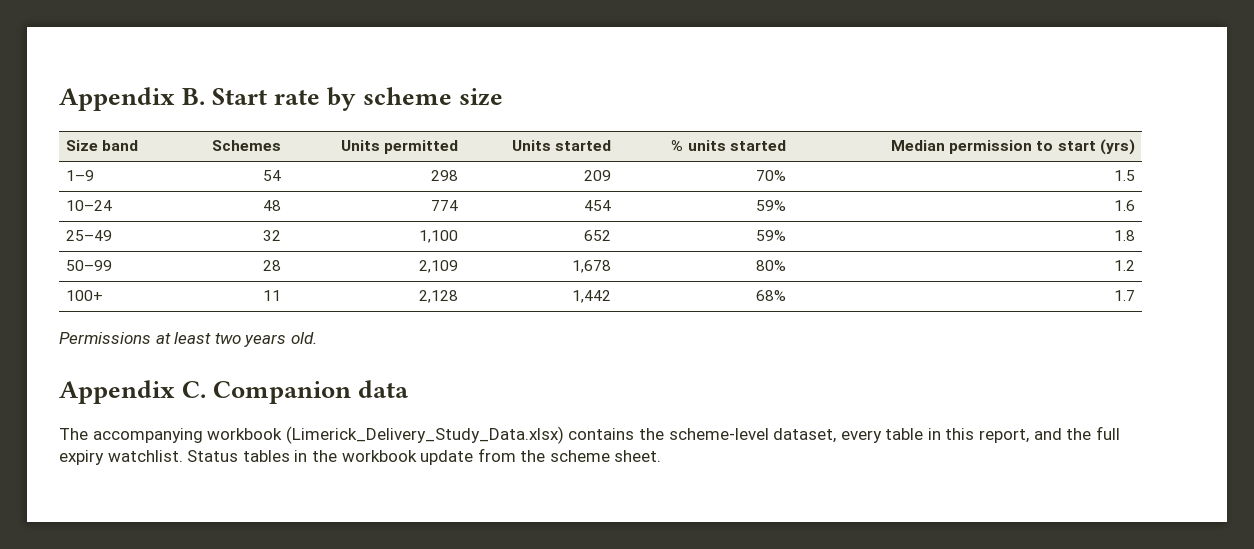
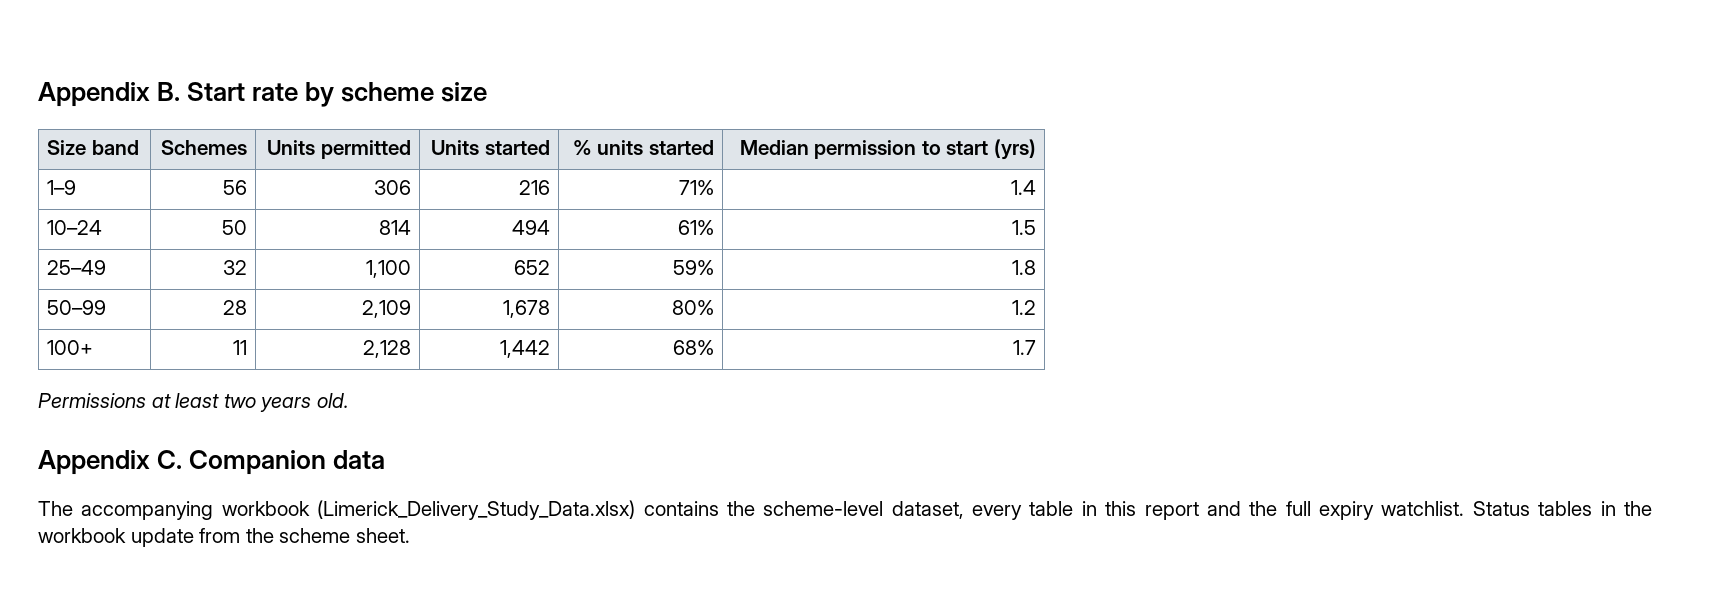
[262,170,281,181] [430,170,458,181] [583,170,611,181] [755,170,786,181] [1113,170,1135,181] [66,200,113,211] [262,200,281,211] [430,200,458,211] [583,200,611,211] [755,200,786,211] [1113,200,1135,211] 54 | 298 | 209 | 70% | 1.5 // 10–24 | 48 | 774 | 454 | 59% | 1.6 -> [222,180,247,195] [373,180,411,195] [518,180,550,195] [678,180,714,195] [1010,180,1036,195] [47,220,103,235] [221,220,247,235] [378,220,411,235] [511,220,550,235] [677,220,714,235] [1011,220,1036,235] 56 | 306 | 216 | 71% | 1.4 // 10–24 | 50 | 814 | 494 | 61% | 1.5
[979,429,1030,443] report, -> [1144,502,1199,520] report

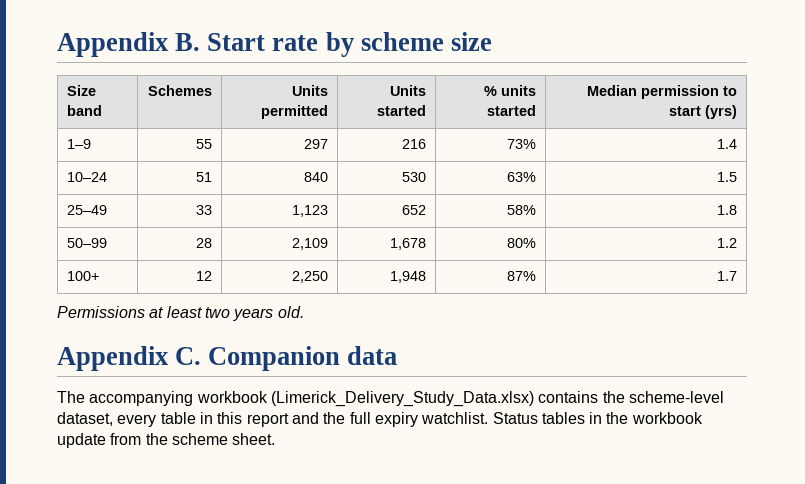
[222,180,247,195] [373,180,411,195] 56 | 306 -> [196,139,213,149] [304,139,329,149] 55 | 297
[678,180,714,195] 71% -> [507,139,537,149] 73%
[221,220,247,235] [378,220,411,235] [511,220,550,235] [677,220,714,235] 50 | 814 | 494 | 61% -> [196,172,213,182] [304,172,329,182] [402,172,427,182] [507,172,537,182] 51 | 840 | 530 | 63%
[222,260,247,275] [365,260,411,278] 32 | 1,100 -> [196,205,213,215] [292,205,329,217] 33 | 1,123
[672,260,714,275] 59% -> [507,205,537,215] 58%
[232,340,247,355] [362,340,411,358] [499,340,550,358] [672,340,714,355] 11 | 2,128 | 1,442 | 68% -> [196,271,213,281] [292,271,329,283] [390,271,427,283] [507,271,537,281] 12 | 2,250 | 1,948 | 87%

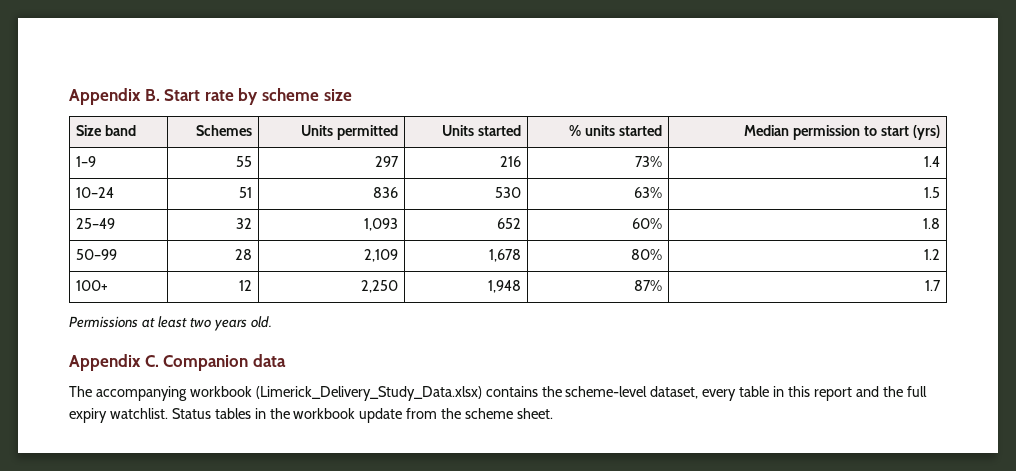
[304,172,329,182] 840 -> [372,187,398,198] 836
[196,205,213,215] [292,205,329,217] 33 | 1,123 -> [235,218,252,229] [363,218,398,231] 32 | 1,093
[507,205,537,215] 58% -> [631,218,662,229] 60%

